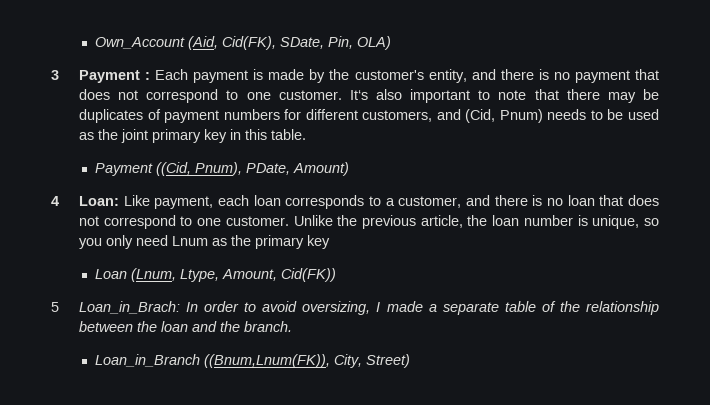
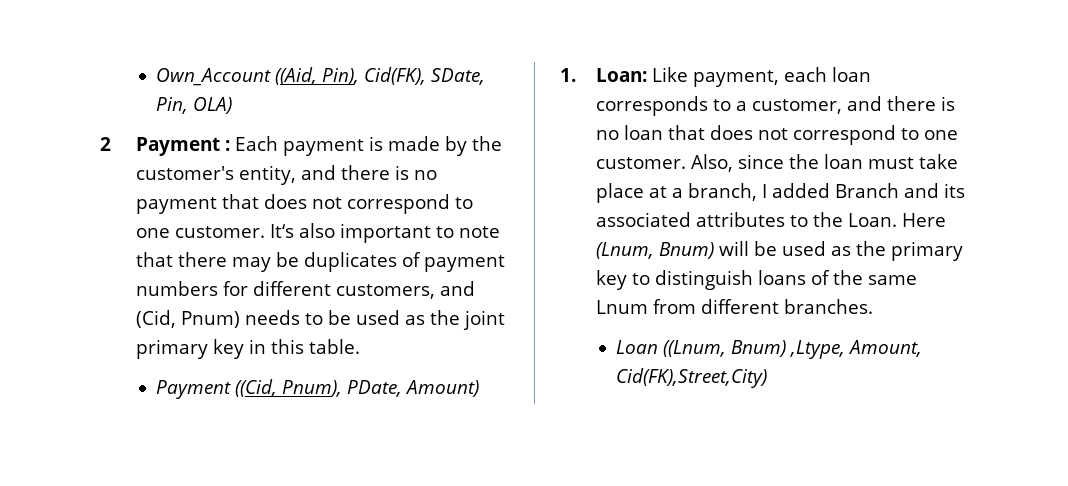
[187,36,218,50] (Aid, -> [275,67,360,85] ((Aid, Pin),
[51,70,59,80] 3 -> [100,137,111,151] 2
[51,196,59,206] 4 -> [560,68,576,82] 1.
[293,215,659,229] [78,235,330,249] [94,268,336,282] [51,301,659,315] [78,321,292,332] [94,354,410,368] Unlike the previous article, the loan number is unique, so you only need Lnum as the primary key // Loan (Lnum, Ltype, Amount, Cid(FK)) // 5 Loan_in_Brach: In order to avoid oversizing, I made a separate table of the relationship between the loan and the branch. // Loan_in_Branch ((Bnum,Lnum(FK)), City, Street) -> [690,154,958,172] [595,183,965,203] [595,212,946,227] [595,241,963,261] [595,270,917,290] [595,299,873,314] [616,340,923,359] [616,368,768,388] Also, since the loan must take place at a branch, I added Branch and its associated attributes to the Loan. Here (Lnum, Bnum) will be used as the primary key to distinguish loans of the same Lnum from different branches. // Loan ((Lnum, Bnum) ,Ltype, Amount, Cid(FK),Street,City)

